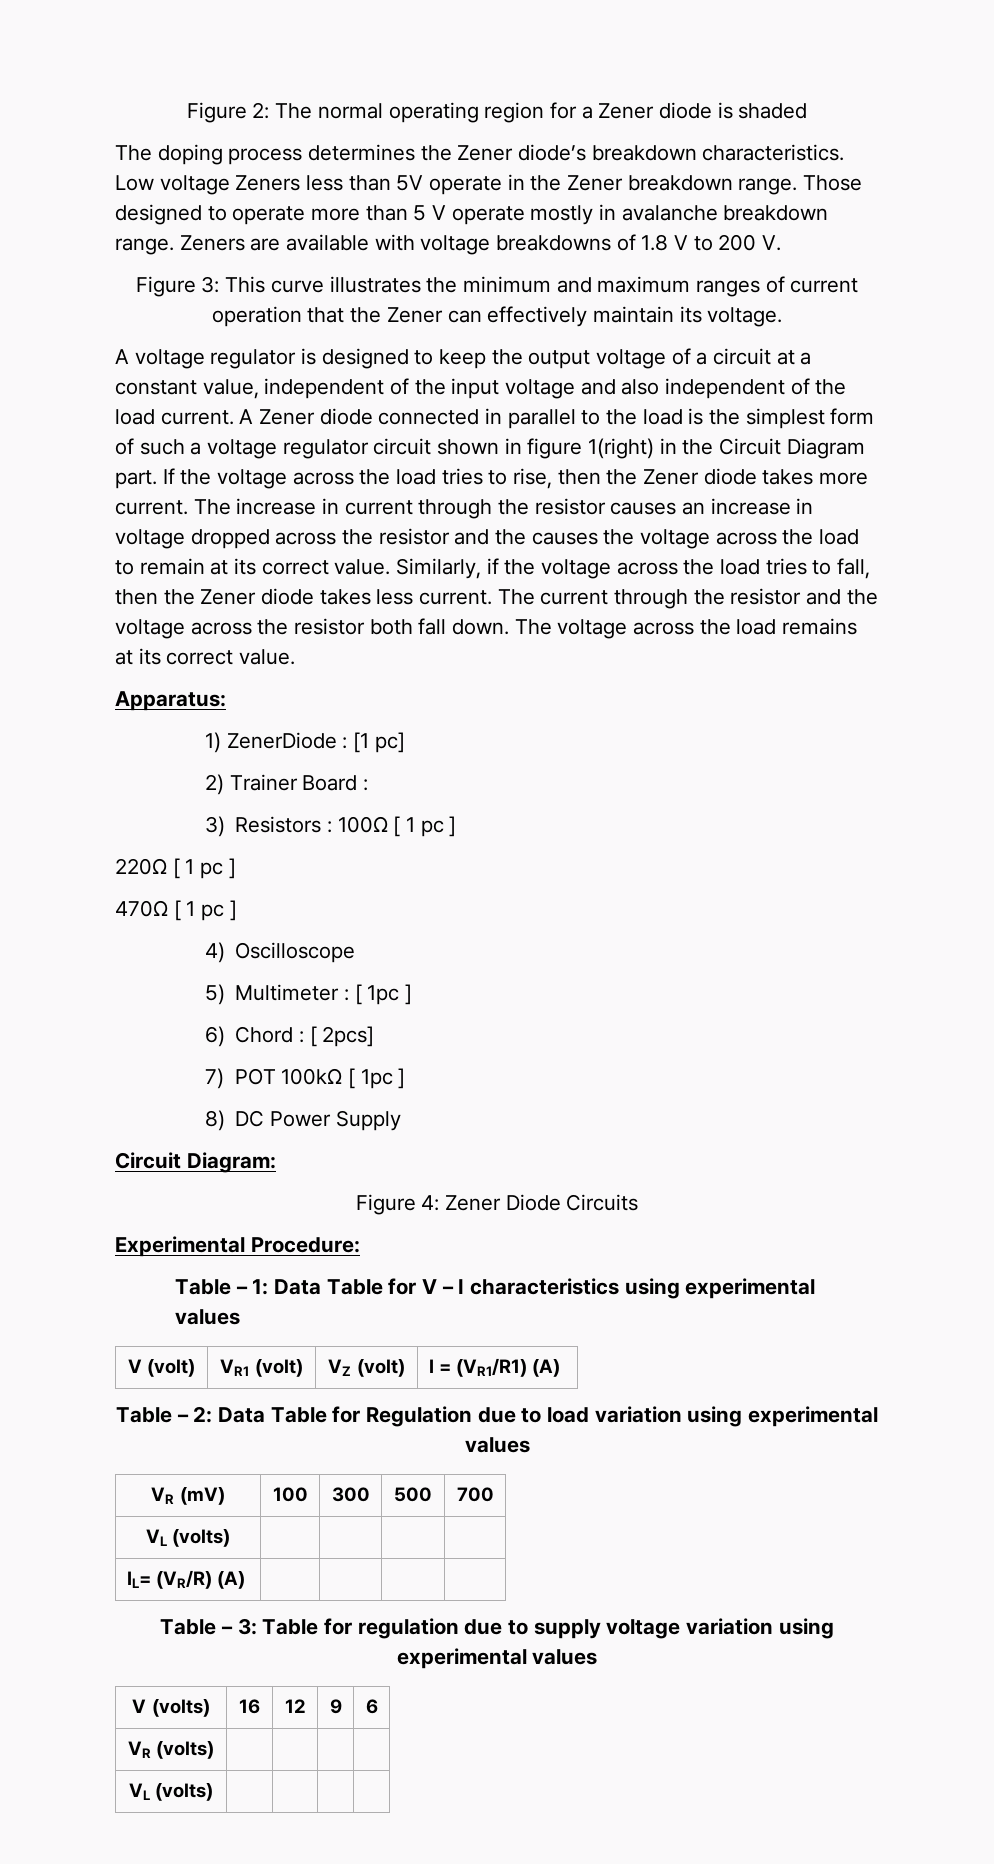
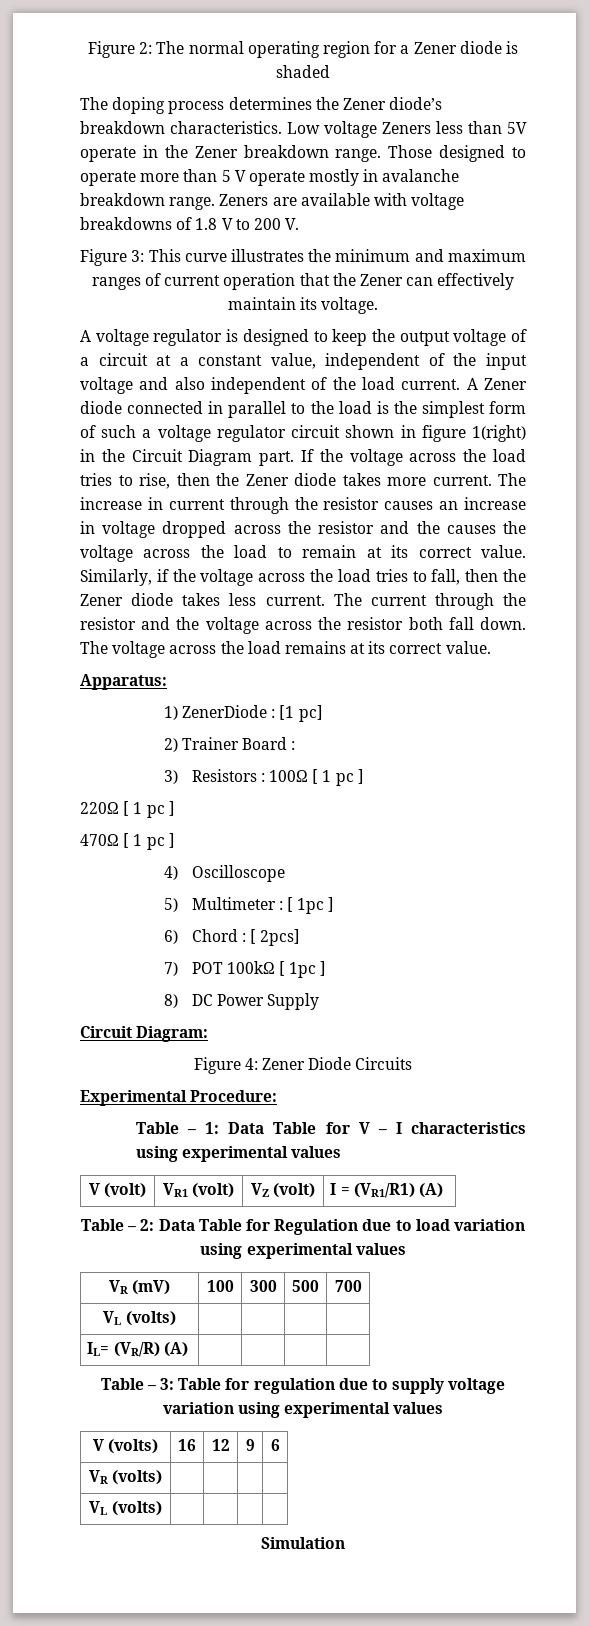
(214, 1792) none -> [261,1537,345,1549] // Simulation

